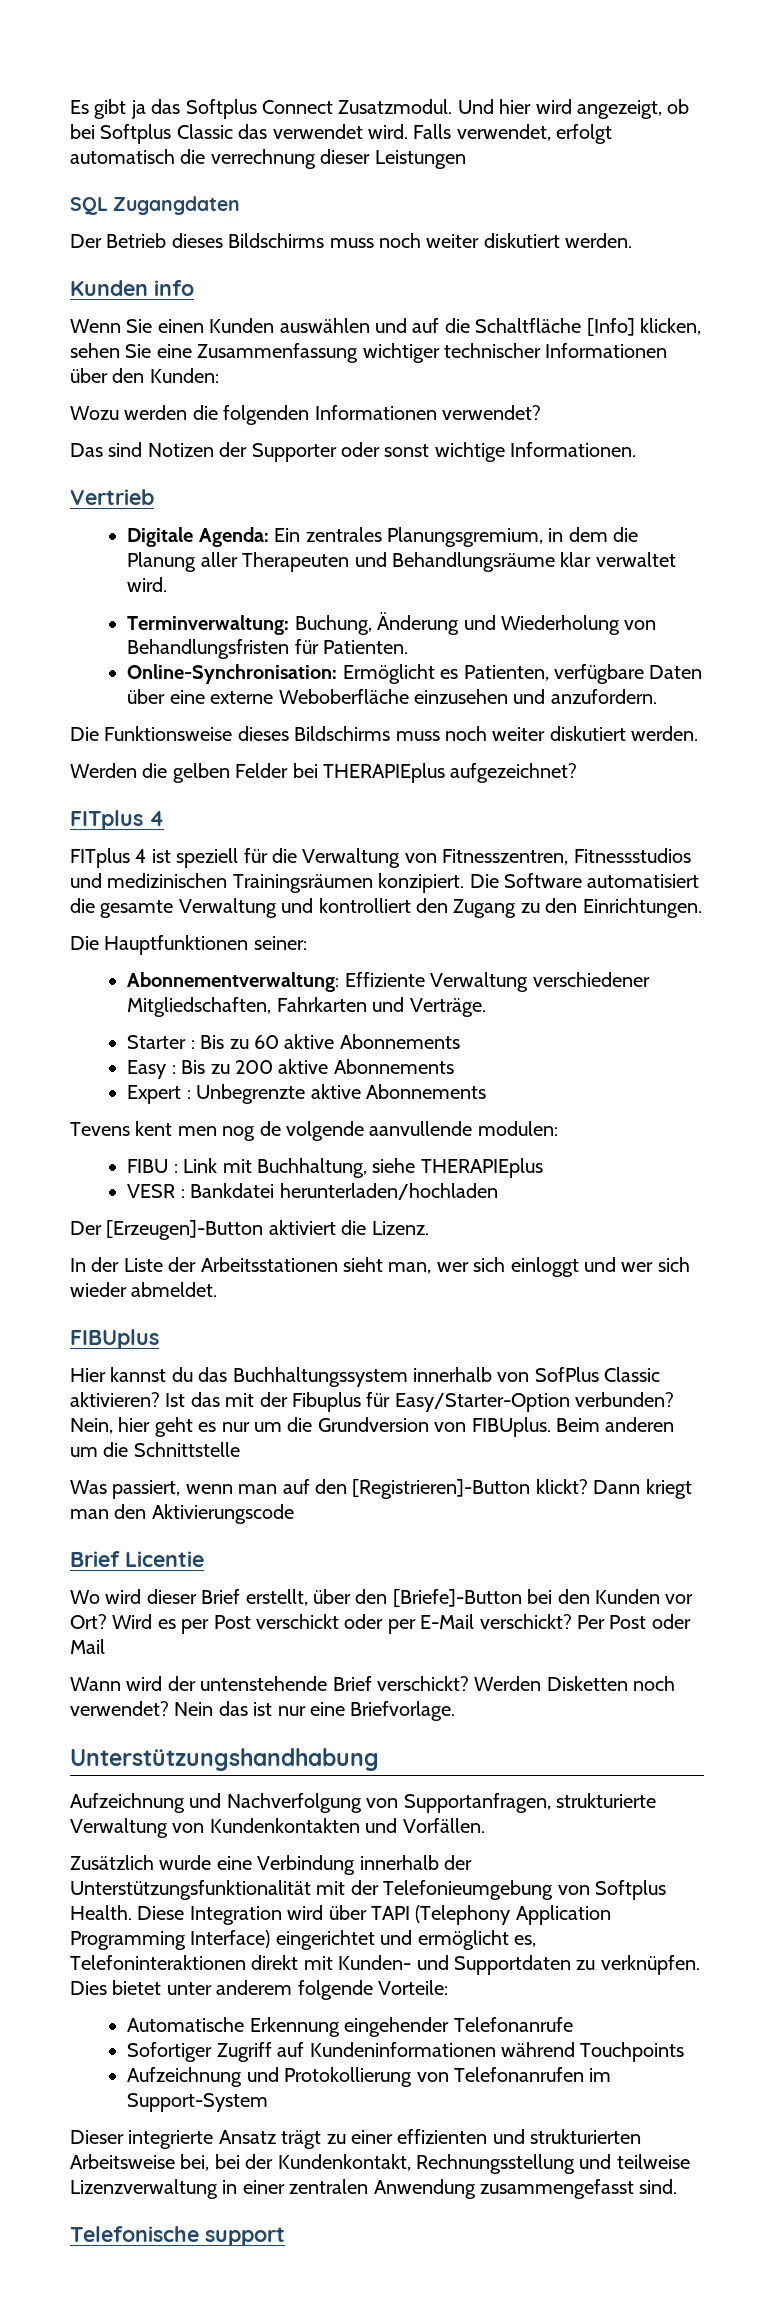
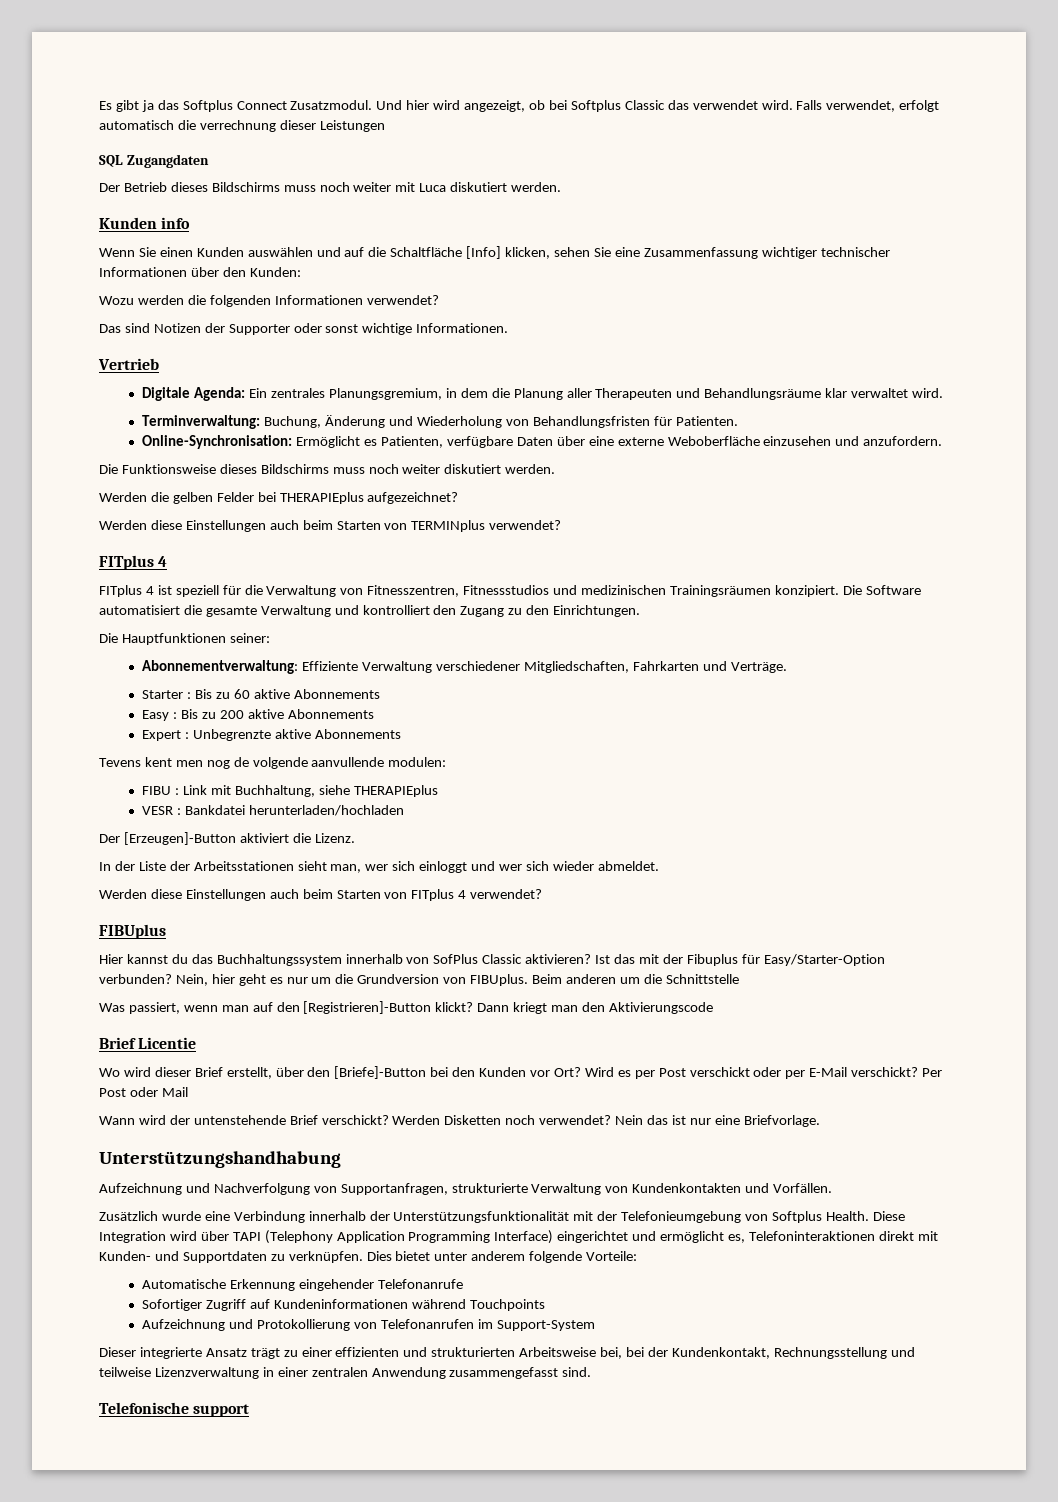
(480, 241) none -> [395,182,447,192] mit Luca
(578, 773) none -> [99,520,562,532] // Werden diese Einstellungen auch beim Starten von TERMINplus verwendet?
(218, 1289) none -> [99,889,543,901] // Werden diese Einstellungen auch beim Starten von FITplus 4 verwendet?

